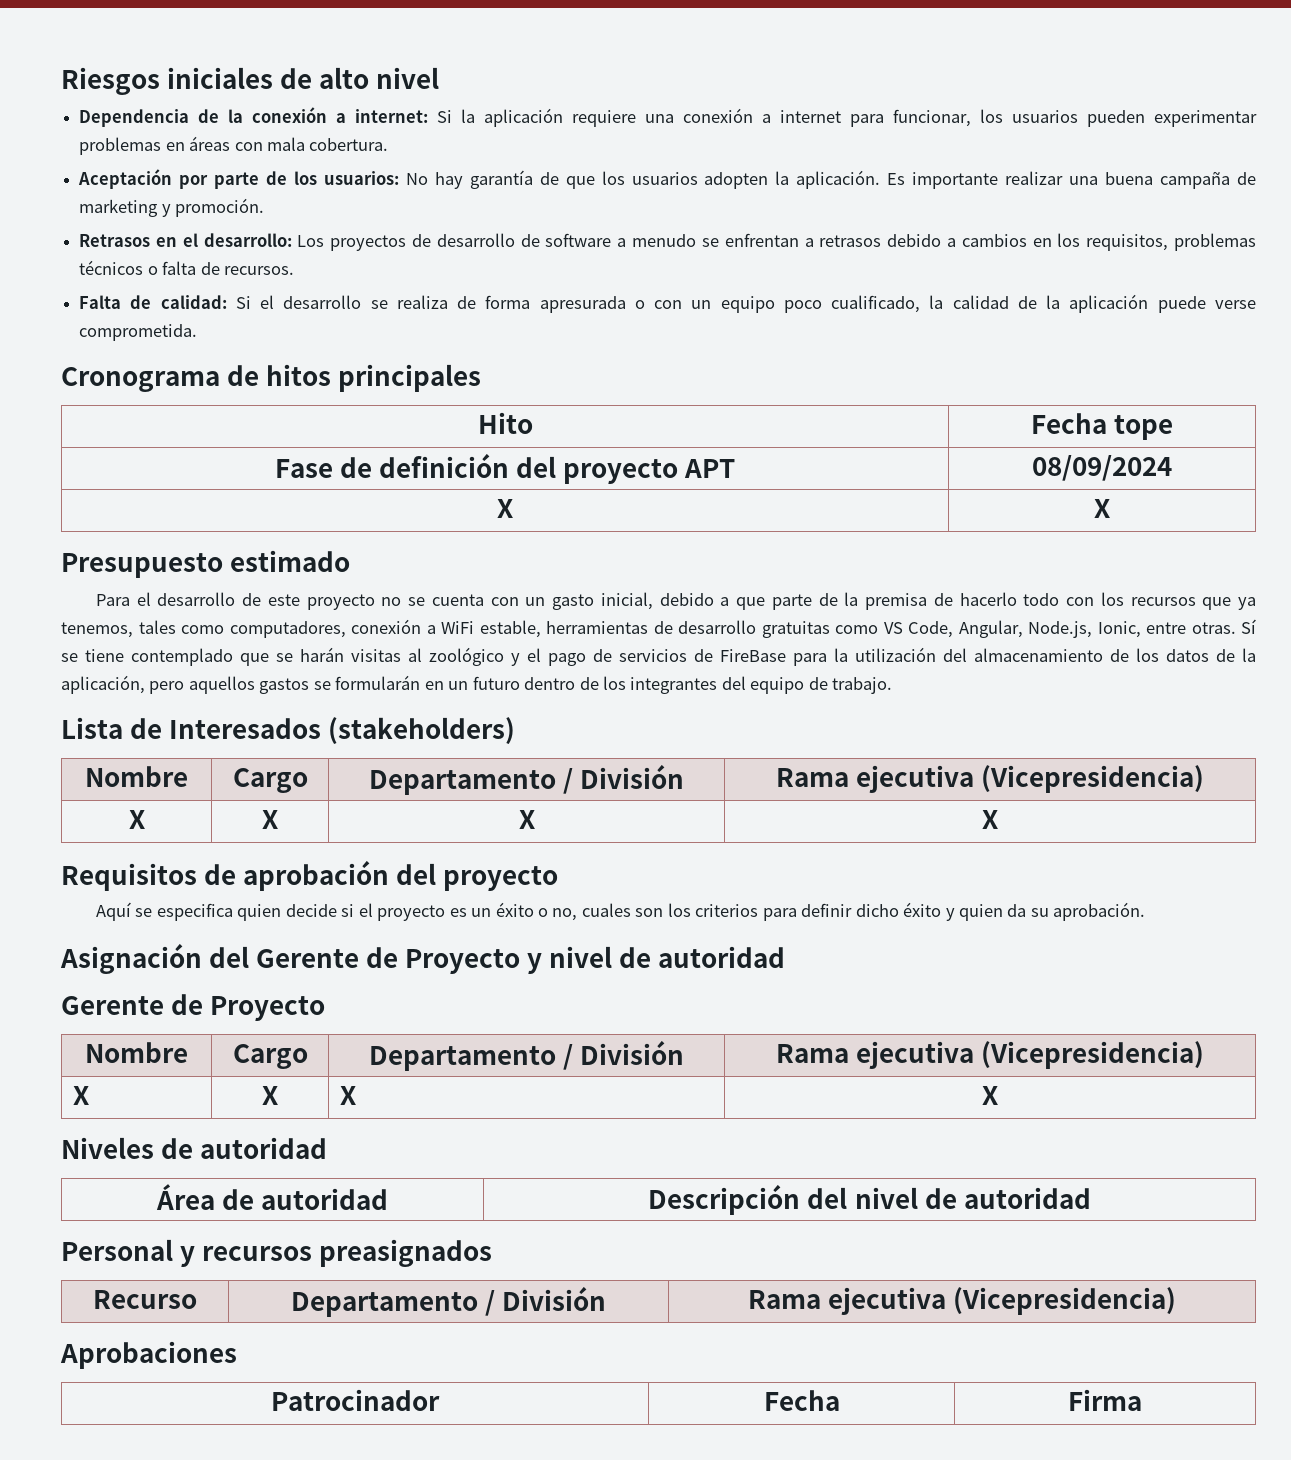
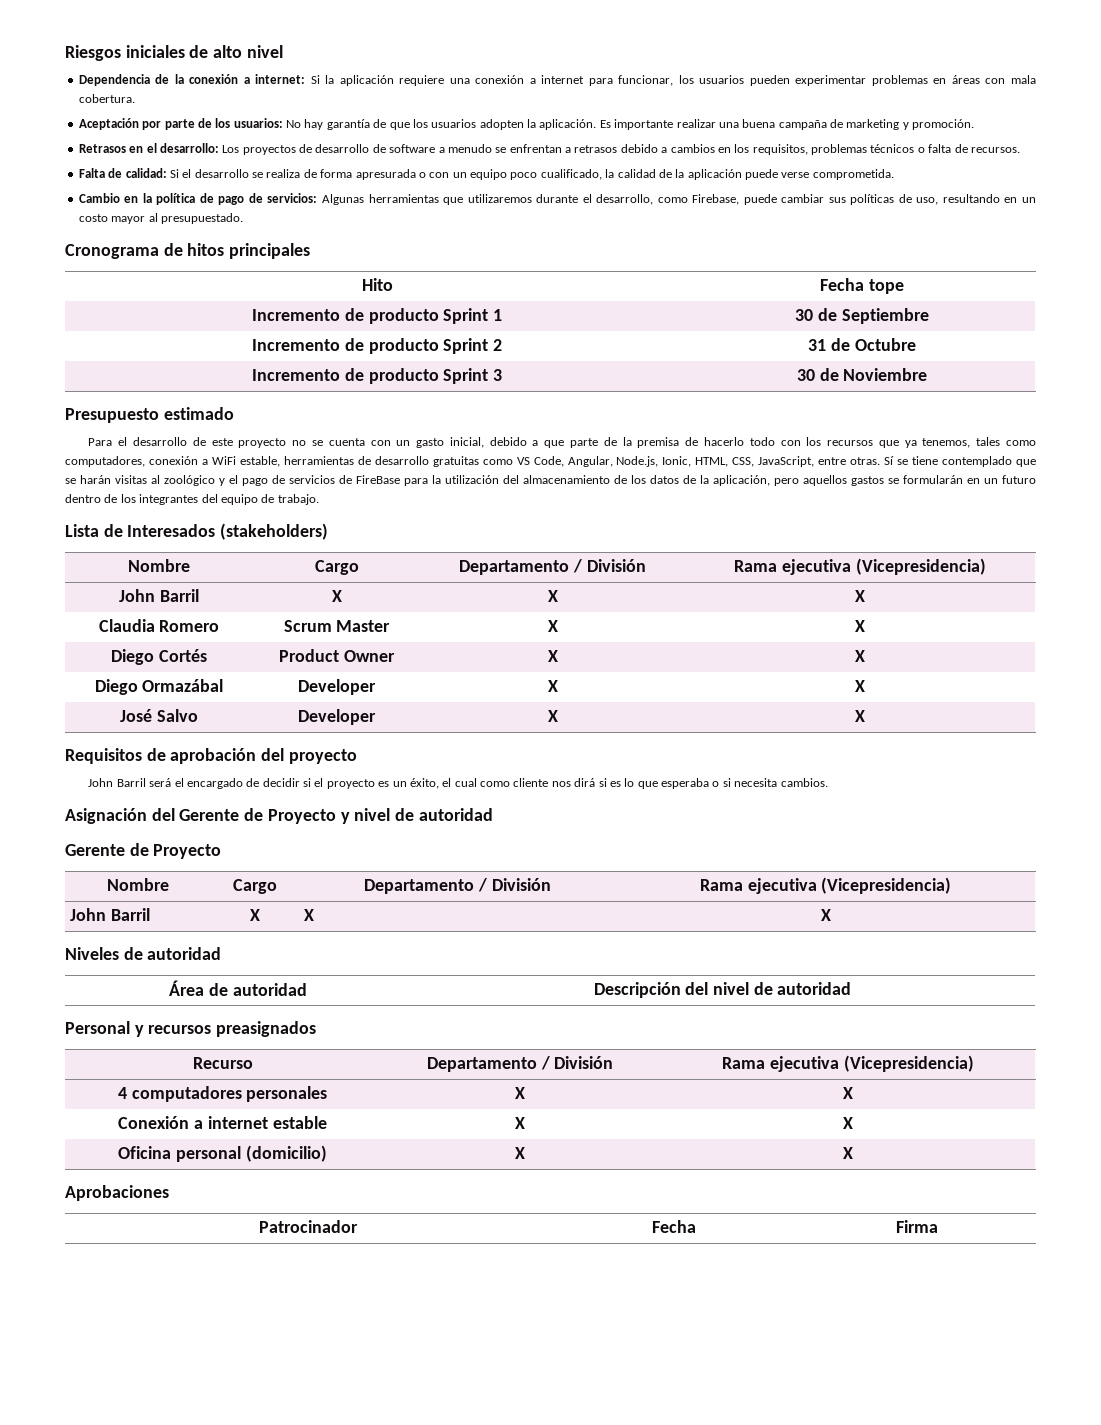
(198, 332) none -> [78,193,1036,205] [78,213,243,224] // Cambio en la política de pago de servicios: Algunas herramientas que utilizaremos durante el desarrollo, como Firebase, puede cambiar sus políticas de uso, resultando en un costo mayor al presupuestado.
[274,453,736,484] [1032,455,1172,481] [497,499,513,518] [1094,499,1110,518] Fase de definición del proyecto APT | 08/09/2024 // X | X -> [252,308,502,324] [795,308,929,324] [252,338,502,354] [808,338,916,351] [252,368,502,384] [796,368,928,381] Incremento de producto Sprint 1 | 30 de Septiembre // Incremento de producto Sprint 2 | 31 de Octubre // Incremento de producto Sprint 3 | 30 de Noviembre
(1141, 629) none -> [695,456,815,467] HTML, CSS, JavaScript,
[128,810,145,829] [262,810,278,829] [518,810,535,829] X | X | X -> [119,589,199,602] [331,590,342,602] [547,590,558,602] [855,590,865,602] [98,619,220,632] [283,620,391,632] [547,620,558,632] [855,620,865,632] [111,649,207,665] [279,649,395,662] [547,650,558,662] [855,650,865,662] [94,679,224,695] [298,679,376,695] [547,680,558,692] [855,680,865,692] [120,709,198,722] [298,709,376,725] [547,710,558,722] John Barril | X | X | X // Claudia Romero | Scrum Master | X | X // Diego Cortés | Product Owner | X | X // Diego Ormazábal | Developer | X | X // José Salvo | Developer | X
[95,902,337,921] Aquí se especifica quien decide -> [88,778,300,789] John Barril será el encargado de decidir
[495,902,1146,921] éxito o no, cuales son los criterios para definir dicho éxito y quien da su aprobación. -> [409,778,828,789] éxito, el cual como cliente nos dirá si es lo que esperaba o si necesita cambios.
[72,1086,89,1105] X -> [70,908,151,921] John Barril
(1177, 1301) none -> [117,1086,328,1102] [515,1087,525,1099] [843,1087,853,1099] [118,1116,327,1129] [515,1117,525,1129] [843,1117,853,1129] [118,1145,327,1162] [515,1147,525,1159] [843,1147,853,1159] // 4 computadores personales | X | X // Conexión a internet estable | X | X // Oficina personal (domicilio) | X | X

